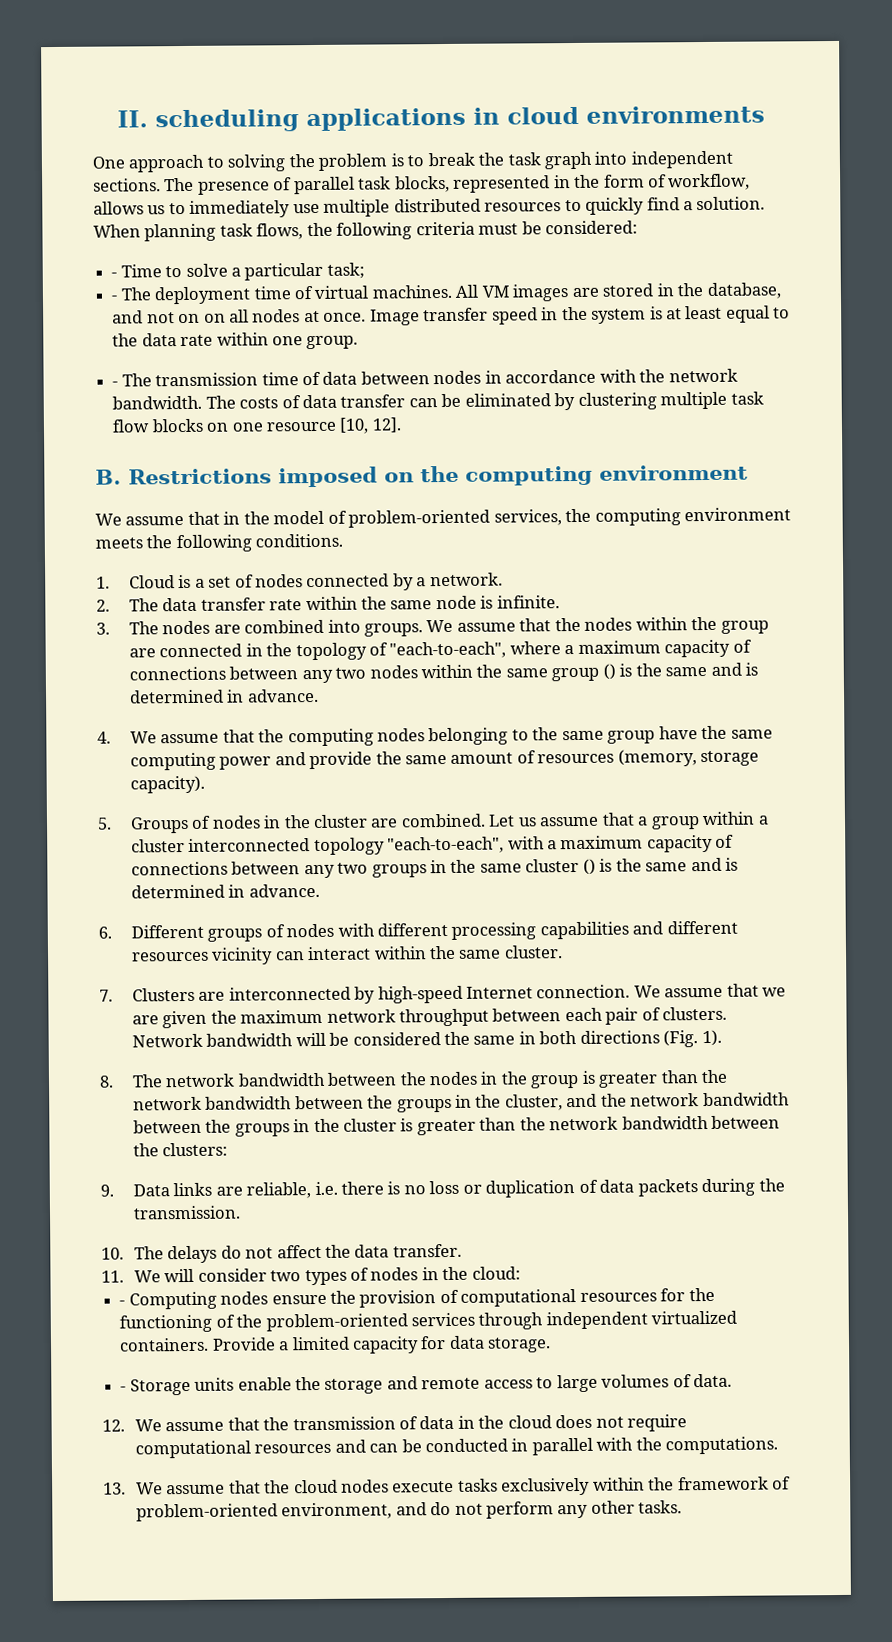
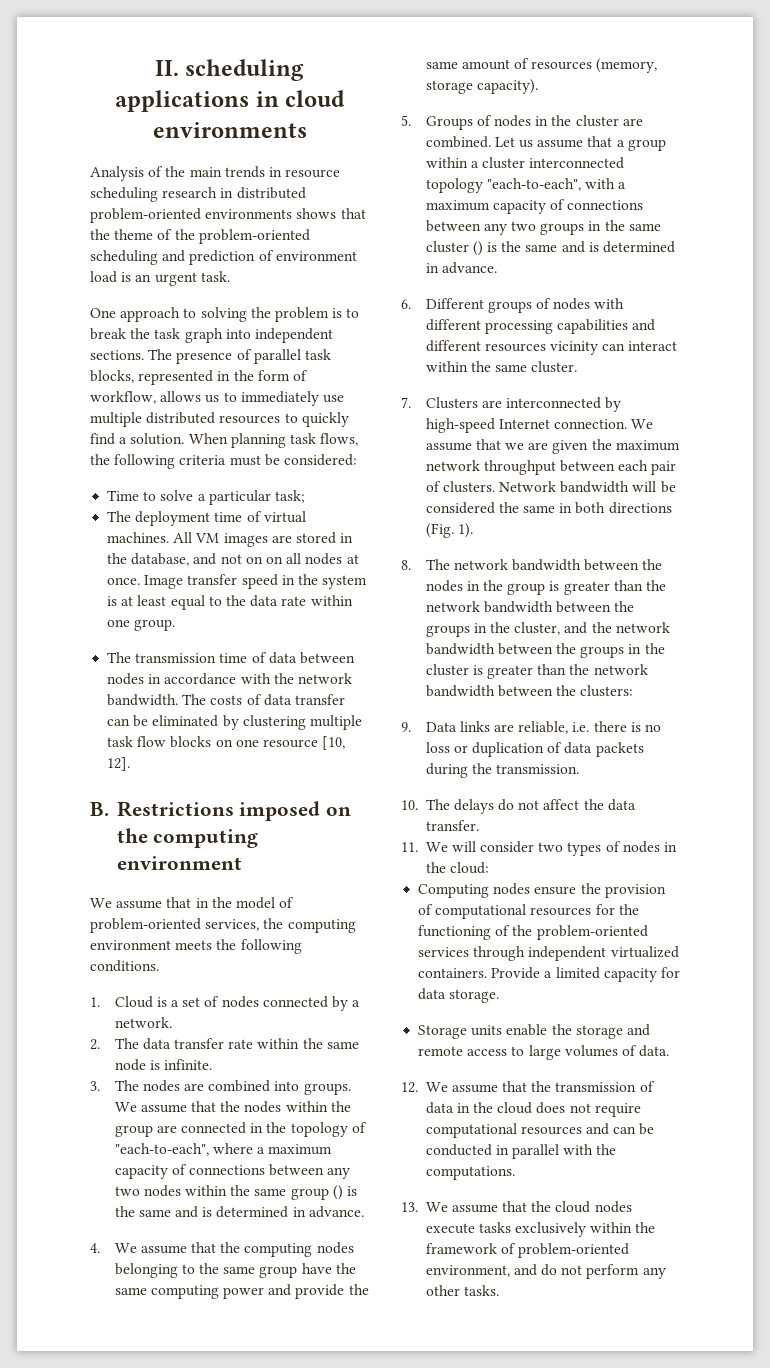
(765, 114) none -> [90,166,341,181] [90,187,306,202] [90,208,366,223] [90,229,310,244] [90,250,357,265] [90,271,230,286] // Analysis of the main trends in resource scheduling research in distributed problem-oriented environments shows that the theme of the problem-oriented scheduling and prediction of environment load is an urgent task.
[111,272,118,278] - -> (357, 460) none
[111,295,118,301] - -> (305, 496) none
[112,381,119,387] - -> (176, 625) none
[119,1300,126,1306] - -> (489, 868) none
[120,1386,127,1392] - -> (500, 996) none

